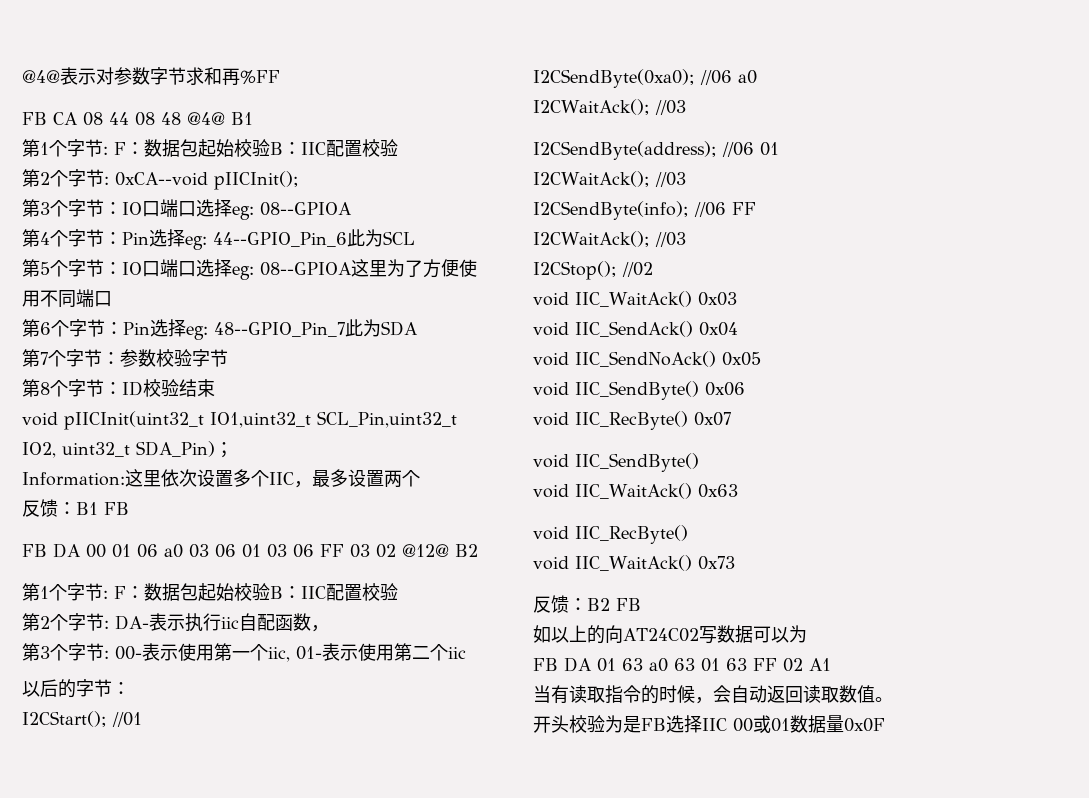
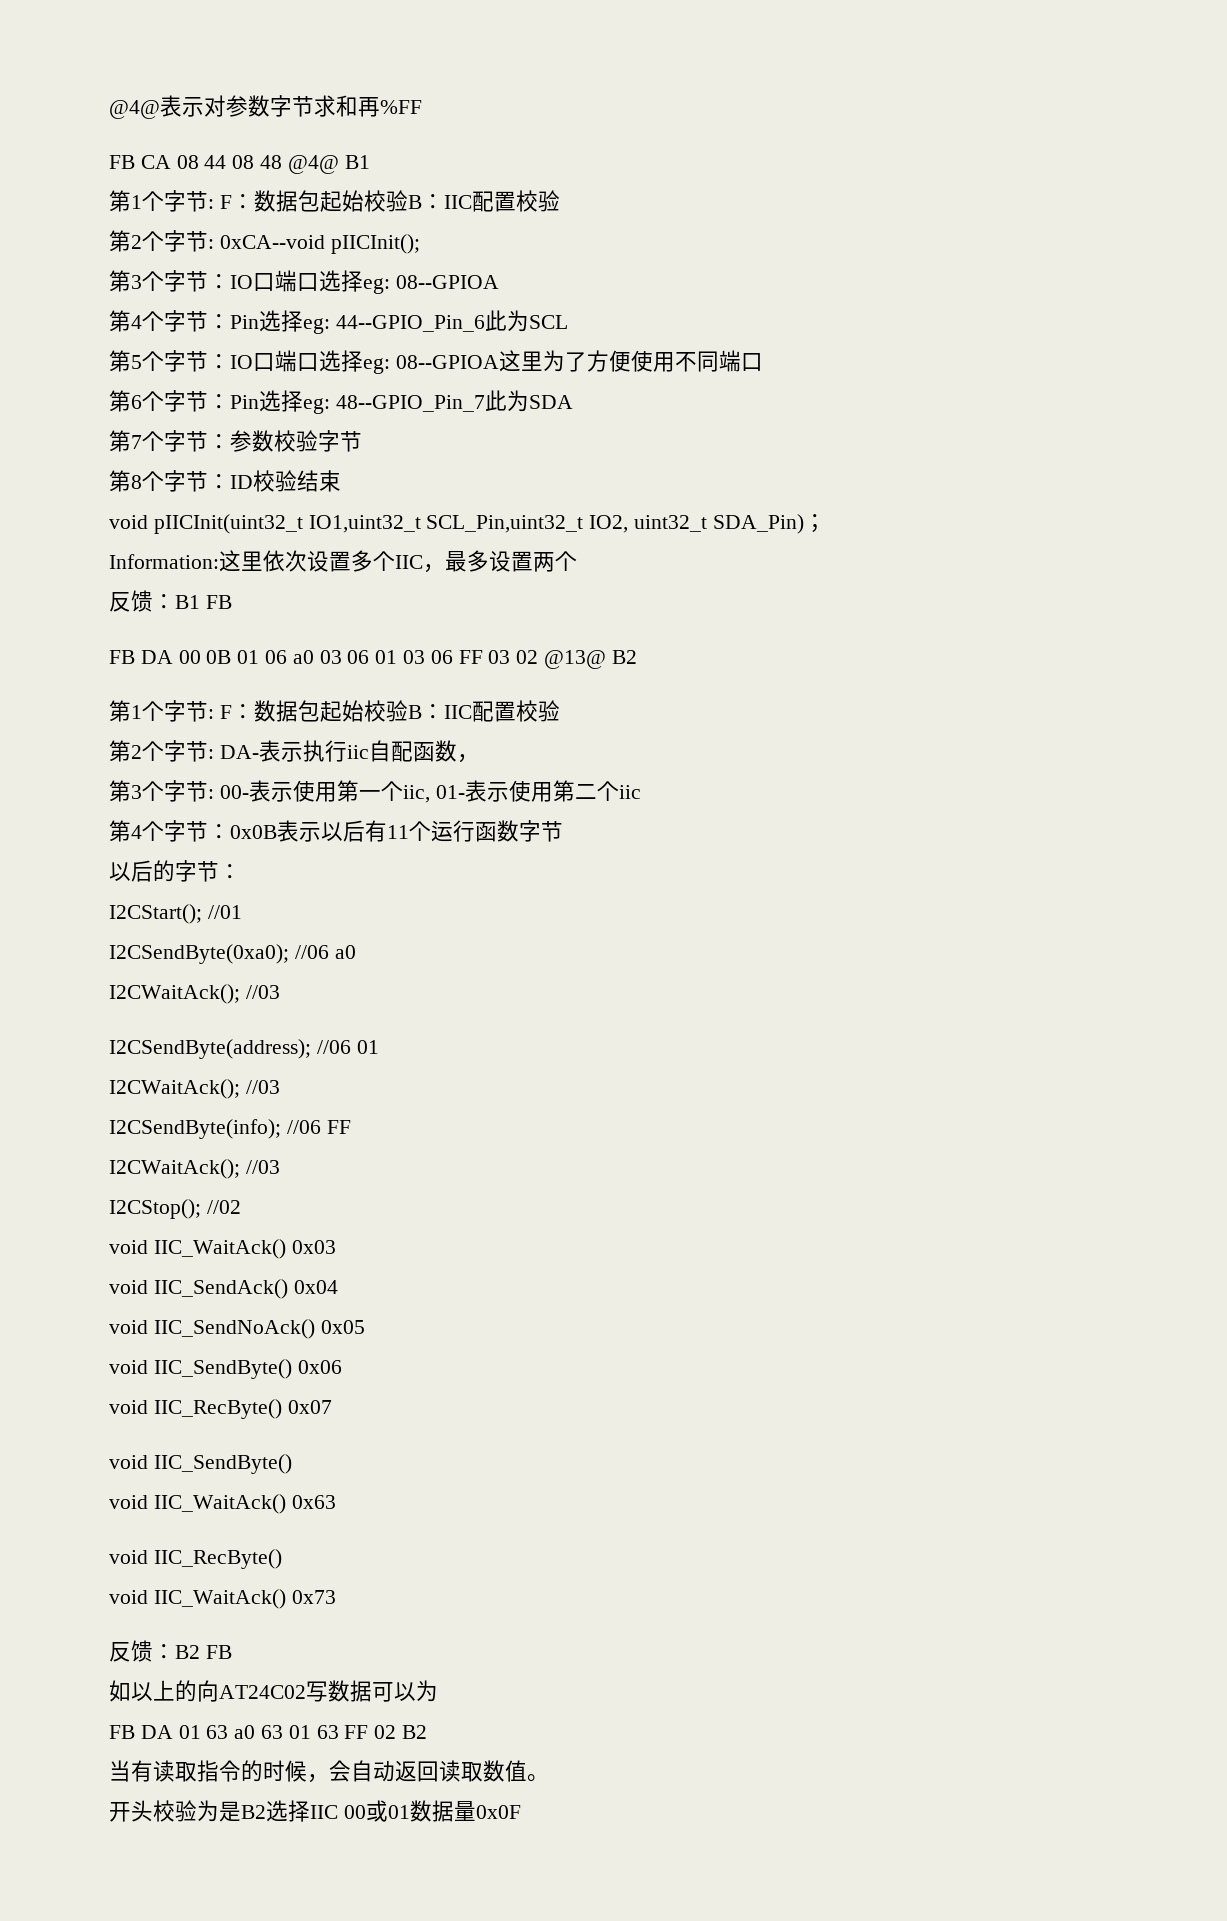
(106, 551) none -> [206,650,232,664] 0B
[402,544,449,557] @12@ -> [544,650,607,669] @13@
(466, 653) none -> [109,820,563,842] // 第4个字节：0x0B表示以后有11个运行函数字节
[809,658,831,671] A1 -> [402,1725,428,1739] B2
[641,718,666,731] FB -> [241,1805,266,1819] B2

